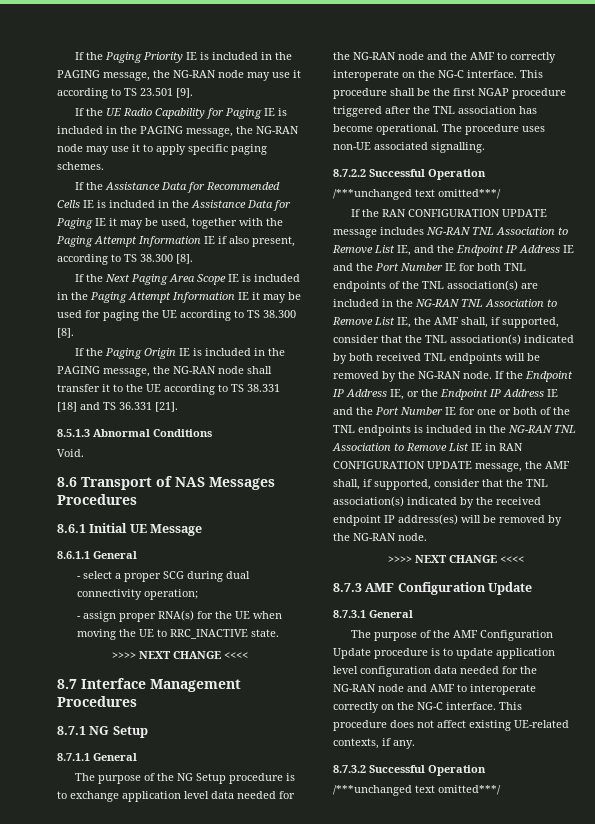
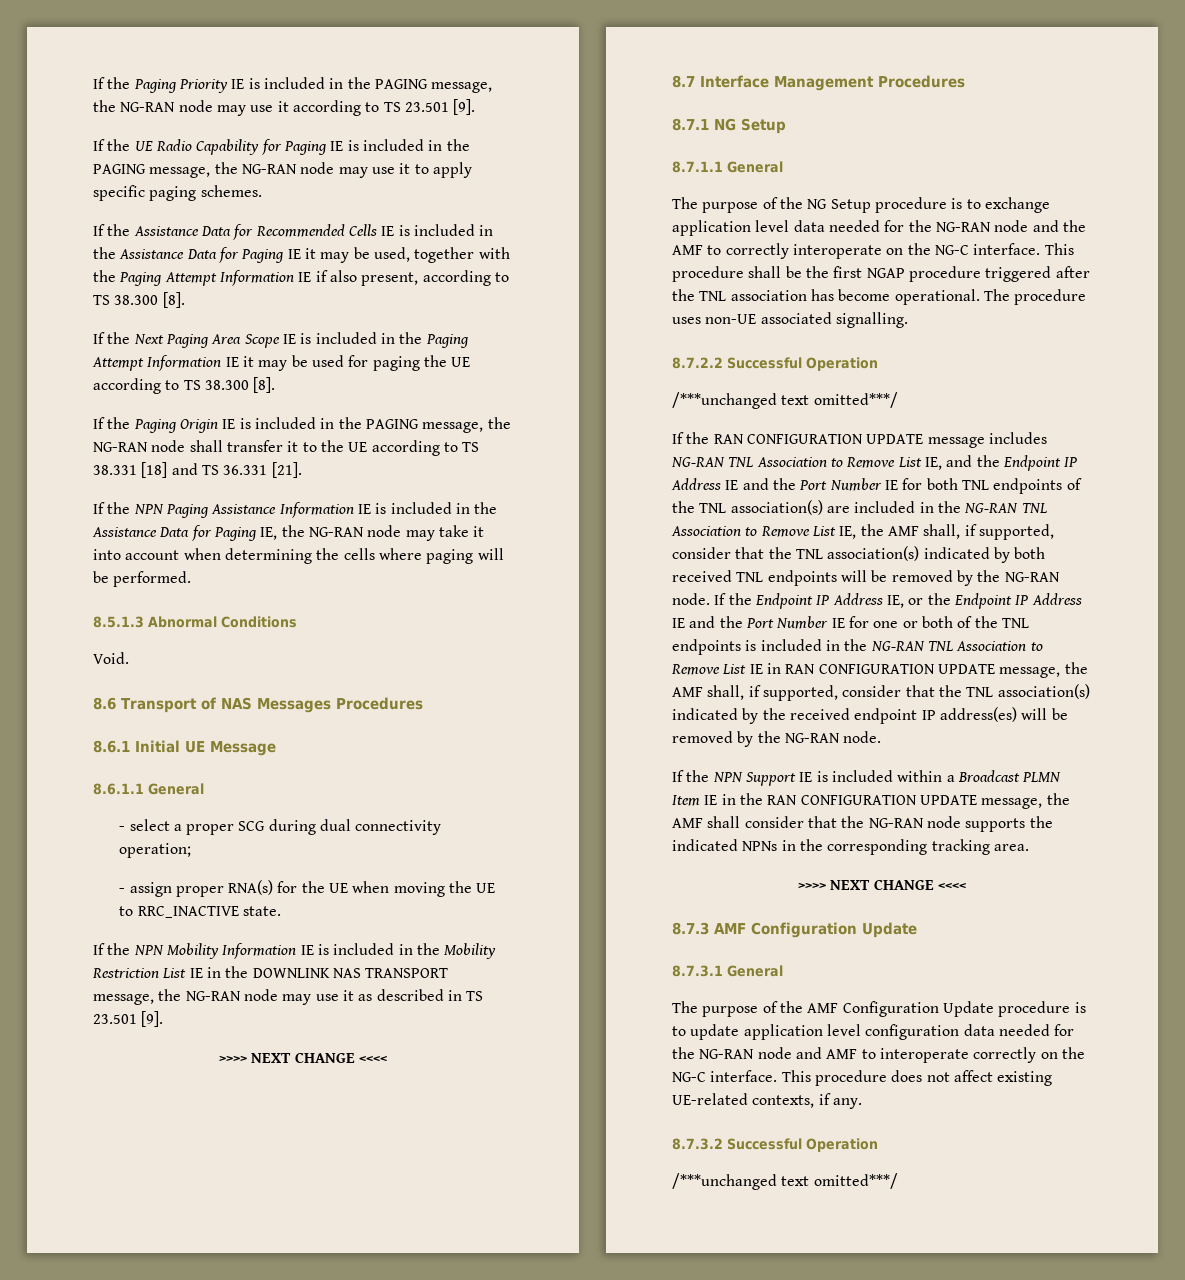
(178, 407) none -> [93,502,498,518] [92,525,485,541] [93,548,504,564] [93,571,192,587] // If the NPN Paging Assistance Information IE is included in the Assistance Data for Paging IE, the NG-RAN node may take it into account when determining the cells where paging will be performed.
(280, 633) none -> [93,943,497,959] [92,966,449,978] [93,989,484,1005] [93,1011,164,1027] // If the NPN Mobility Information IE is included in the Mobility Restriction List IE in the DOWNLINK NAS TRANSPORT message, the NG-RAN node may use it as described in TS 23.501 [9].
(427, 537) none -> [672,770,1062,786] [672,793,1070,809] [672,816,1053,832] [672,839,1029,855] // If the NPN Support IE is included within a Broadcast PLMN Item IE in the RAN CONFIGURATION UPDATE message, the AMF shall consider that the NG-RAN node supports the indicated NPNs in the corresponding tracking area.

